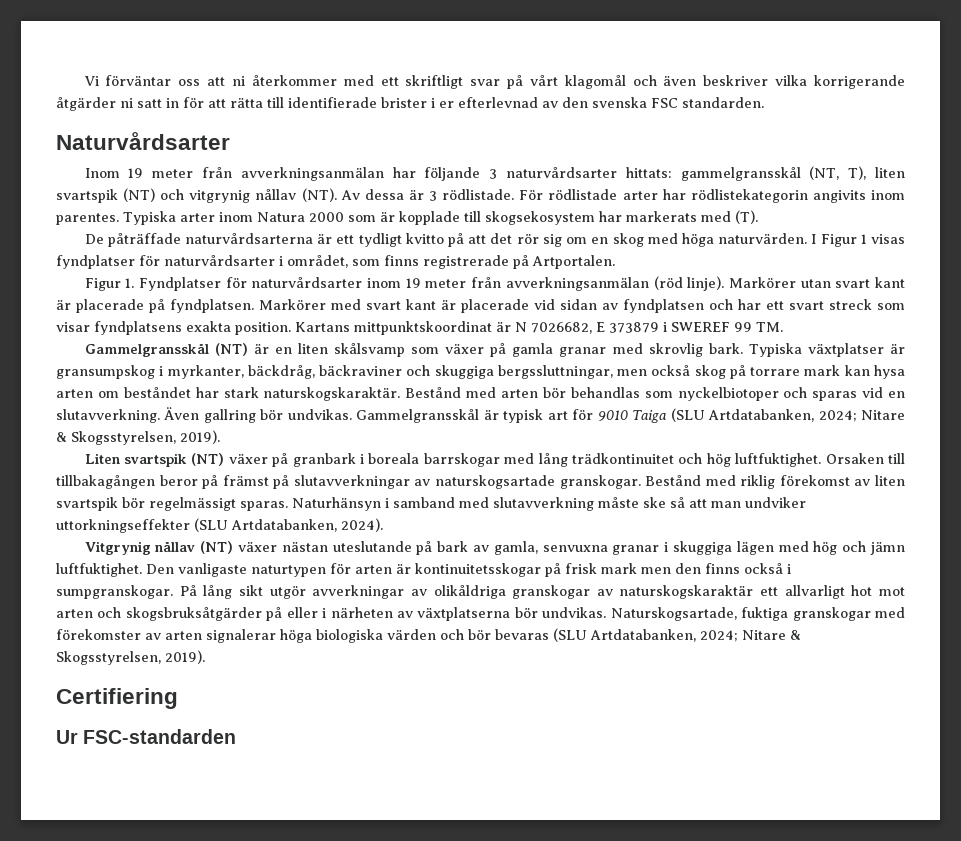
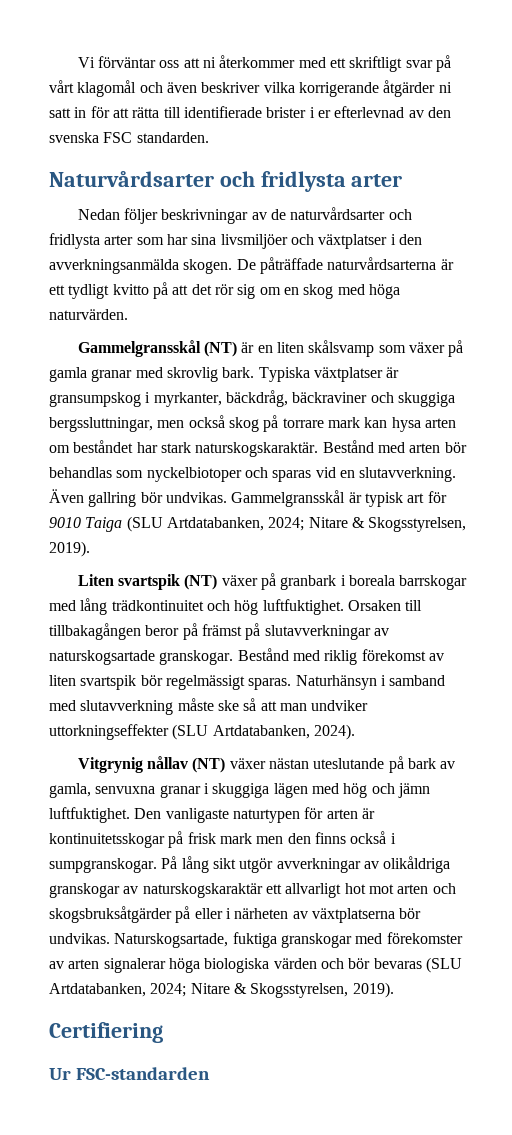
[84,166,905,181] [56,188,906,203] [56,210,758,225] // Inom 19 meter från avverkningsanmälan har följande 3 naturvårdsarter hittats: gammelgransskål (NT, T), liten svartspik (NT) och vitgrynig nållav (NT). Av dessa är 3 rödlistade. För rödlistade arter har rödlistekategorin angivits inom parentes. Typiska arter inom Natura 2000 som är kopplade till skogsekosystem har markerats med (T). // -> [219,171,403,192] [77,207,412,224] [49,233,422,249] [49,259,233,274] och fridlysta arter // Nedan följer beskrivningar av de naturvårdsarter och fridlysta arter som har sina livsmiljöer och växtplatser i den avverkningsanmälda skogen.
[811,234,905,247] [56,255,615,269] [84,276,906,291] [56,299,905,313] [56,321,783,335] I Figur 1 visas fyndplatser för naturvårdsarter i området, som finns registrerade på Artportalen. // Figur 1. Fyndplatser för naturvårdsarter inom 19 meter från avverkningsanmälan (röd linje). Markörer utan svart kant är placerade på fyndplatsen. Markörer med svart kant är placerade vid sidan av fyndplatsen och har ett svart streck som visar fyndplatsens exakta position. Kartans mittpunktskoordinat är N 7026682, E 373879 i SWEREF 99 TM. -> (128, 314) none

